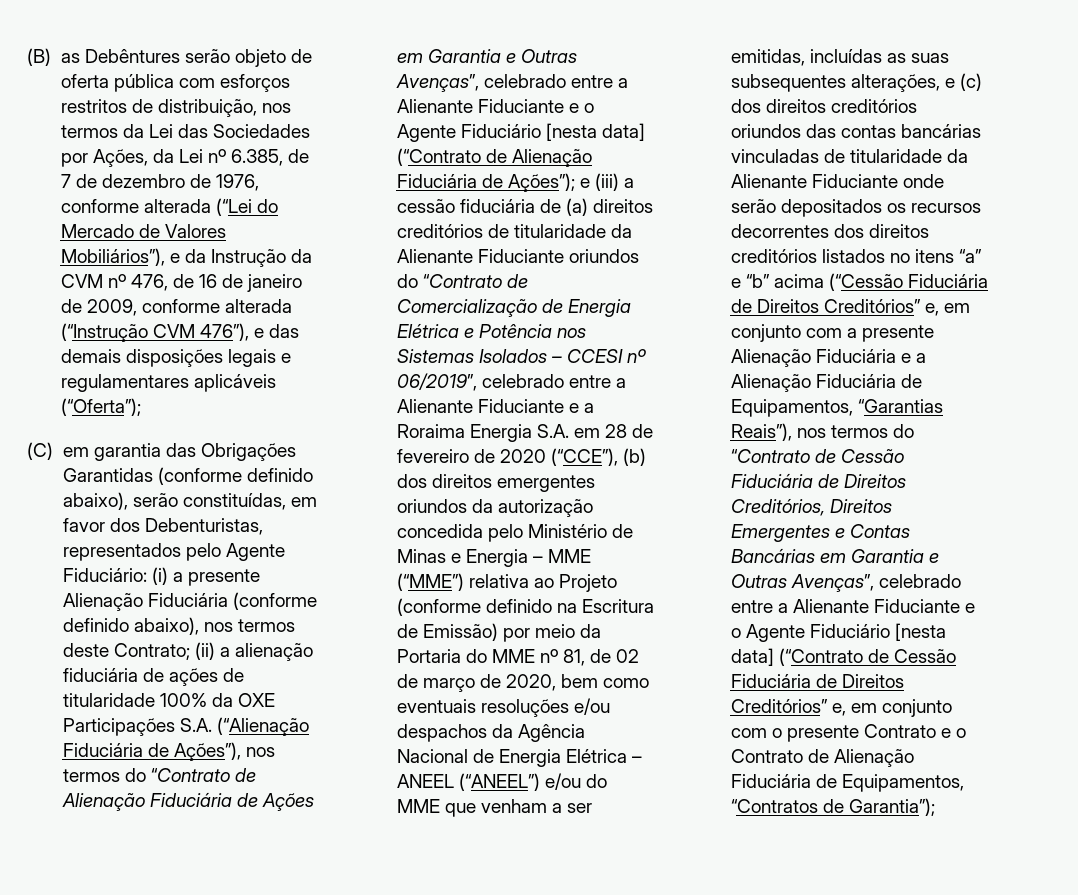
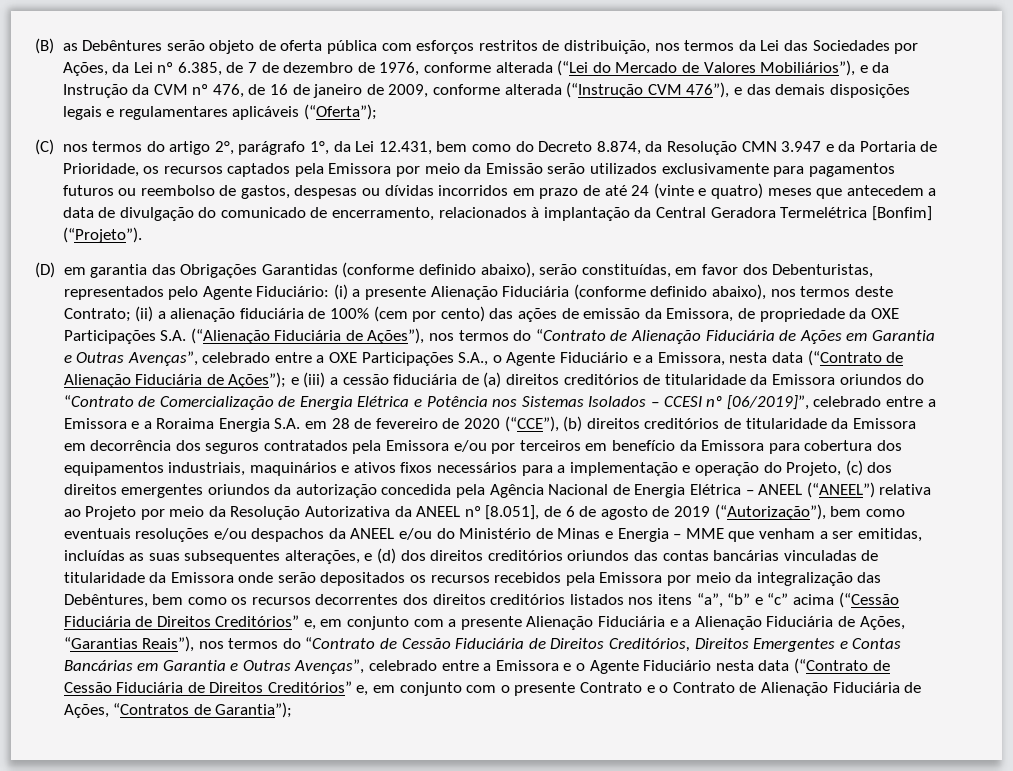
(53, 451) none -> [62,141,938,155] [62,163,895,177] [62,183,937,199] [62,206,932,221] [62,227,142,243] [35,262,55,278] nos termos do artigo 2°, parágrafo 1°, da Lei 12.431, bem como do Decreto 8.874, da Resolução CMN 3.947 e da Portaria de Prioridade, os recursos captados pela Emissora por meio da Emissão serão utilizados exclusivamente para pagamentos futuros ou reembolso de gastos, despesas ou dívidas incorridos em prazo de até 24 (vinte e quatro) meses que antecedem a data de divulgação do comunicado de encerramento, relacionados à implantação da Central Geradora Termelétrica [Bonfim] (“Projeto”). // (D)
[168,668,244,686] [62,693,207,707] ações de titularidade 100% -> [330,306,845,322] 100% (cem por cento) das ações de emissão da Emissora, de propriedade
[396,99,594,113] [396,123,645,142] Alienante Fiduciante e o Agente Fiduciário [nesta data] -> [329,352,803,366] OXE Participações S.A., o Agente Fiduciário e a Emissora, nesta data
[396,249,564,263] Alienante Fiduciante -> [771,374,835,385] Emissora
[396,373,626,391] [396,399,564,413] 06/2019”, celebrado entre a Alienante Fiduciante -> [726,395,936,410] [63,418,127,429] [06/2019]”, celebrado entre a Emissora
(647, 457) none -> [586,418,916,429] [63,440,902,454] [63,460,863,476] direitos creditórios de titularidade da Emissora em decorrência dos seguros contratados pela Emissora e/ou por terceiros em benefício da Emissora para cobertura dos equipamentos industriais, maquinários e ativos fixos necessários para a implementação e operação do Projeto, (c)
[487,524,633,542] [396,549,592,567] [396,573,617,592] [396,598,654,616] [396,623,602,642] [396,649,640,666] [396,674,650,692] [396,698,610,717] [396,724,513,742] pelo Ministério de Minas e Energia – MME (“MME”) relativa ao Projeto (conforme definido na Escritura de Emissão) por meio da Portaria do MME nº 81, de 02 de março de 2020, bem como eventuais resoluções e/ou despachos da -> [456,484,486,498] pela
[544,773,607,790] e/ou do -> [879,484,932,495] [63,504,905,520] [63,528,682,542] relativa ao Projeto por meio da Resolução Autorizativa da ANEEL nº [8.051], de 6 de agosto de 2019 (“Autorização”), bem como eventuais resoluções e/ou despachos da ANEEL e/ou do Ministério de Minas e Energia –
[959,73,982,91] (c) -> [377,548,397,564] (d)
[730,174,898,188] Alienante Fiduciante -> [170,572,234,583] Emissora
(981, 208) none -> [494,572,882,586] [63,594,311,608] recebidos pela Emissora por meio da integralização das Debêntures, bem como os recursos
[889,249,983,263] [730,274,770,288] no itens “a” e “b” -> [628,593,789,608] nos itens “a”, “b” e “c”
[730,399,853,417] Equipamentos, -> [859,616,905,630] Ações,
[792,599,976,613] [730,623,946,642] [730,648,774,666] Alienante Fiduciante e o Agente Fiduciário [nesta data] -> [495,660,790,674] Emissora e o Agente Fiduciário nesta data
[841,774,964,792] Equipamentos, -> [63,704,109,718] Ações,

